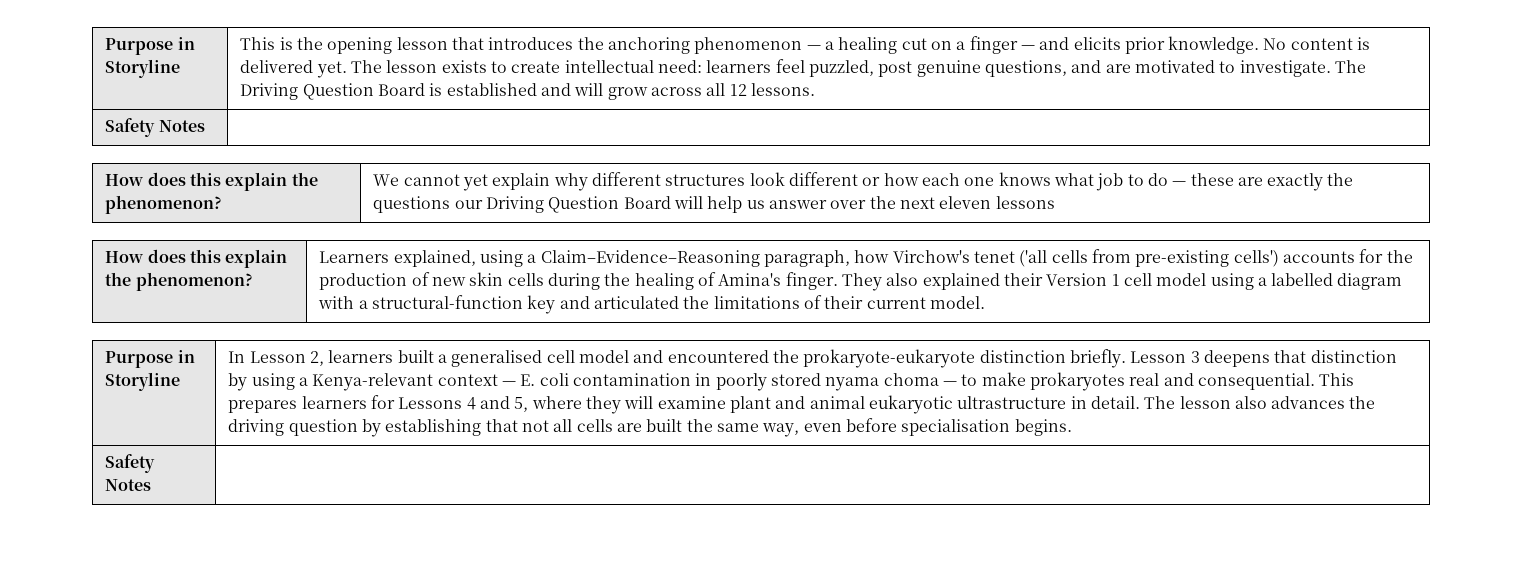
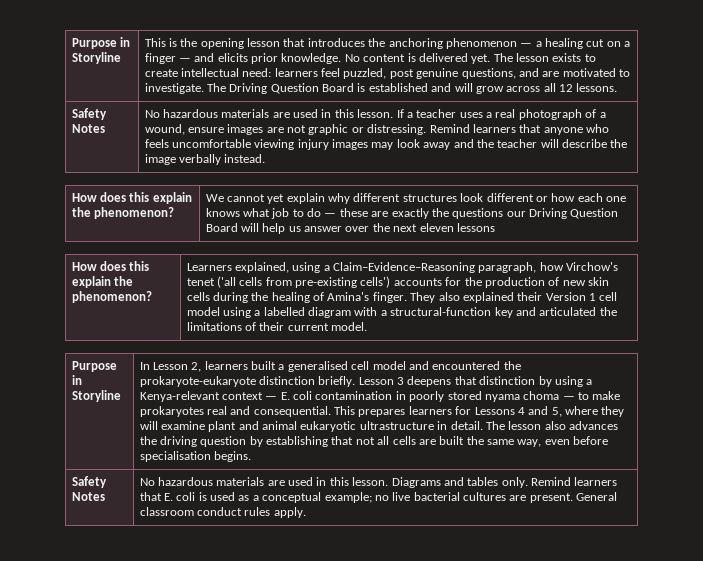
(205, 126) none -> [144,109,606,120] [144,124,610,135] [144,139,628,150] [144,154,266,165] No hazardous materials are used in this lesson. If a teacher uses a real photograph of a wound, ensure images are not graphic or distressing. Remind learners that anyone who feels uncomfortable viewing injury images may look away and the teacher will describe the image verbally instead.
(152, 485) none -> [139,477,618,488] [139,492,618,503] [139,507,306,518] No hazardous materials are used in this lesson. Diagrams and tables only. Remind learners that E. coli is used as a conceptual example; no live bacterial cultures are present. General classroom conduct rules apply.

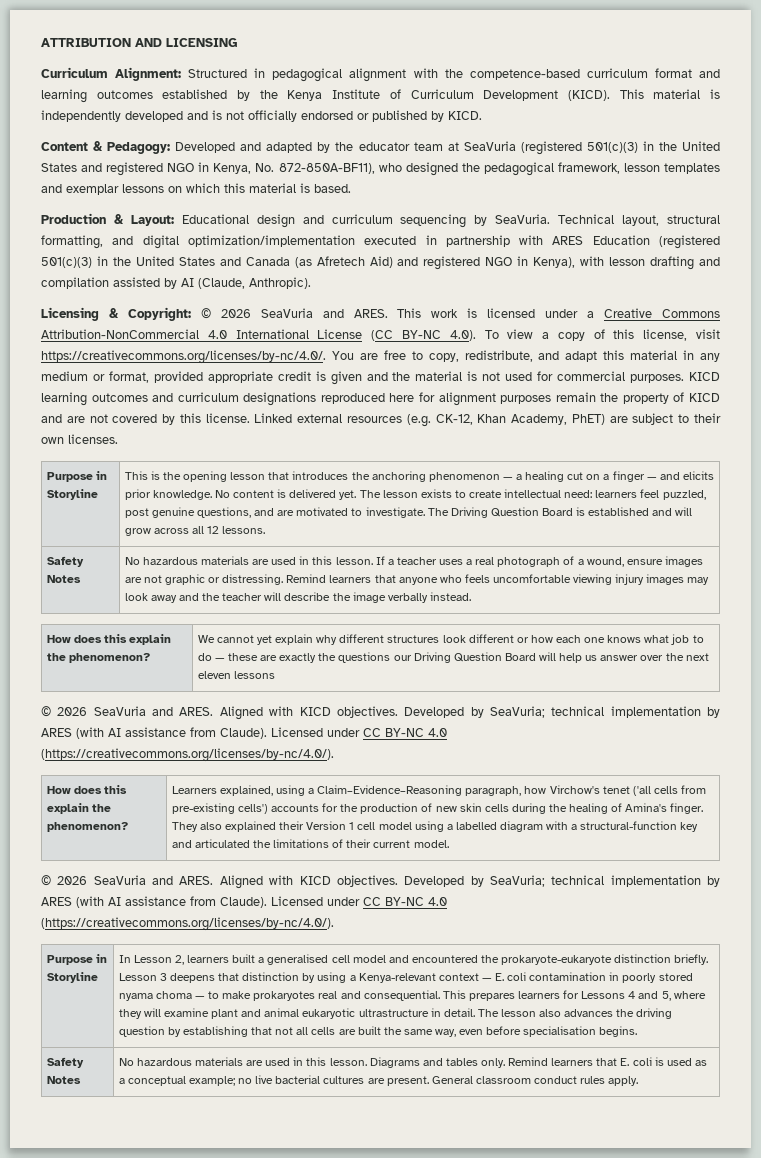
(71, 43) none -> [41,38,237,47] [41,67,720,82] [41,89,721,103] [41,110,482,122] [41,141,720,155] [41,162,720,176] [41,183,351,195] [41,213,720,228] [41,235,720,249] [41,256,721,270] [41,277,311,289] [41,307,720,321] [41,329,721,341] [41,350,720,364] [41,371,721,385] [41,392,720,406] [41,413,722,427] [41,434,118,444] ATTRIBUTION AND LICENSING // Curriculum Alignment: Structured in pedagogical alignment with the competence-based curriculum format and learning outcomes established by the Kenya Institute of Curriculum Development (KICD). This material is independently developed and is not officially endorsed or published by KICD. // Content & Pedagogy: Developed and adapted by the educator team at SeaVuria (registered 501(c)(3) in the United States and registered NGO in Kenya, No. 872-850A-BF11), who designed the pedagogical framework, lesson templates and exemplar lessons on which this material is based. // Production & Layout: Educational design and curriculum sequencing by SeaVuria. Technical layout, structural formatting, and digital optimization/implementation executed in partnership with ARES Education (registered 501(c)(3) in the United States and Canada (as Afretech Aid) and registered NGO in Kenya), with lesson drafting and compilation assisted by AI (Claude, Anthropic). // Licensing & Copyright: © 2026 SeaVuria and ARES. This work is licensed under a Creative Commons Attribution-NonCommercial 4.0 International License (CC BY-NC 4.0). To view a copy of this license, visit https://creativecommons.org/licenses/by-nc/4.0/. You are free to copy, redistribute, and adapt this material in any medium or format, provided appropriate credit is given and the material is not used for commercial purposes. KICD learning outcomes and curriculum designations reproduced here for alignment purposes remain the property of KICD and are not covered by this license. Linked external resources (e.g. CK-12, Khan Academy, PhET) are subject to their own licenses. //
(495, 227) none -> [41,706,720,720] [41,727,447,739] [41,748,334,762] // © 2026 SeaVuria and ARES. Aligned with KICD objectives. Developed by SeaVuria; technical implementation by ARES (with AI assistance from Claude). Licensed under CC BY-NC 4.0 (https://creativecommons.org/licenses/by-nc/4.0/).
(368, 326) none -> [41,875,720,889] [41,896,447,908] [41,917,334,931] // © 2026 SeaVuria and ARES. Aligned with KICD objectives. Developed by SeaVuria; technical implementation by ARES (with AI assistance from Claude). Licensed under CC BY-NC 4.0 (https://creativecommons.org/licenses/by-nc/4.0/).

